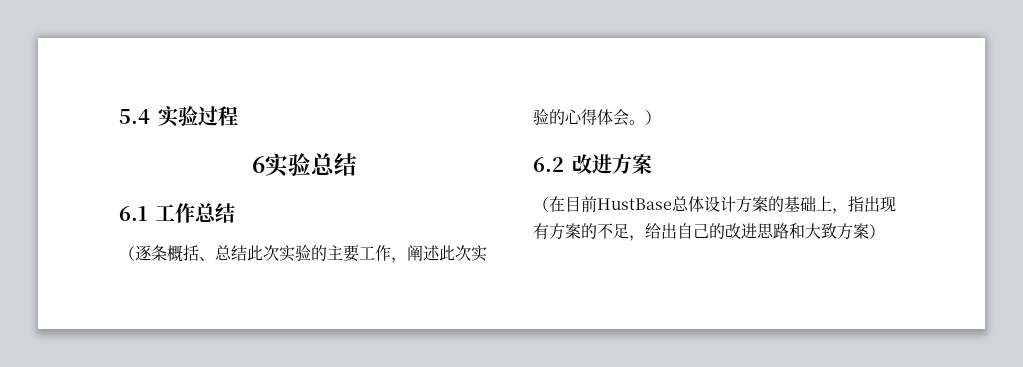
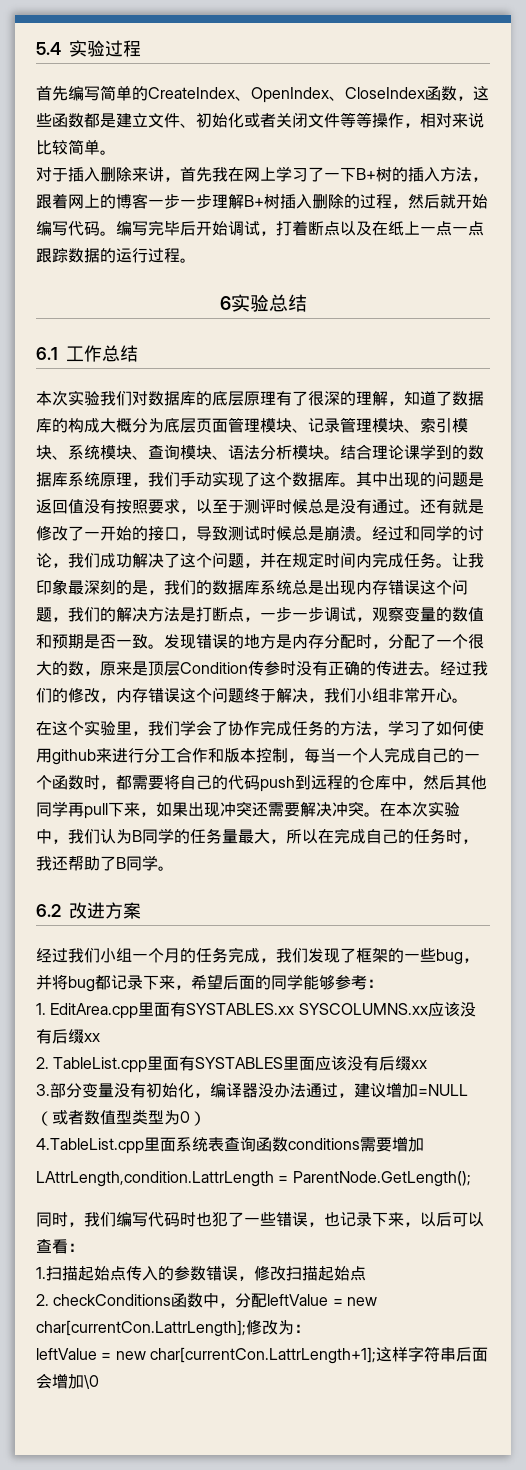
(238, 116) none -> [36,85,489,103] [36,112,484,128] [36,139,116,155] [36,166,488,182] [36,193,488,209] [36,220,484,236] [36,247,196,263] // 首先编写简单的CreateIndex、OpenIndex、CloseIndex函数，这些函数都是建立文件、初始化或者关闭文件等等操作，相对来说比较简单。 // 对于插入删除来讲，首先我在网上学习了一下B+树的插入方法，跟着网上的博客一步一步理解B+树插入删除的过程，然后就开始编写代码。编写完毕后开始调试，打着断点以及在纸上一点一点跟踪数据的运行过程。
[119,245,487,263] [533,109,661,126] （逐条概括、总结此次实验的主要工作，阐述此次实验的心得体会。） -> [36,390,484,406] [36,417,468,433] [36,444,484,460] [36,471,484,487] [36,498,484,514] [36,525,484,541] [36,552,484,568] [36,579,468,595] [36,606,484,622] [36,634,484,649] [36,661,488,676] [36,687,468,703] [36,720,484,736] [36,747,480,765] [36,774,487,792] [36,801,460,819] [36,828,478,844] [36,855,174,871] 本次实验我们对数据库的底层原理有了很深的理解，知道了数据库的构成大概分为底层页面管理模块、记录管理模块、索引模块、系统模块、查询模块、语法分析模块。结合理论课学到的数据库系统原理，我们手动实现了这个数据库。其中出现的问题是返回值没有按照要求，以至于测评时候总是没有通过。还有就是修改了一开始的接口，导致测试时候总是崩溃。经过和同学的讨论，我们成功解决了这个问题，并在规定时间内完成任务。让我印象最深刻的是，我们的数据库系统总是出现内存错误这个问题，我们的解决方法是打断点，一步一步调试，观察变量的数值和预期是否一致。发现错误的地方是内存分配时，分配了一个很大的数，原来是顶层Condition传参时没有正确的传进去。经过我们的修改，内存错误这个问题终于解决，我们小组非常开心。 // 在这个实验里，我们学会了协作完成任务的方法，学习了如何使用github来进行分工合作和版本控制，每当一个人完成自己的一个函数时，都需要将自己的代码push到远程的仓库中，然后其他同学再pull下来，如果出现冲突还需要解决冲突。在本次实验中，我们认为B同学的任务量最大，所以在完成自己的任务时，我还帮助了B同学。
[533,196,896,214] [533,223,885,241] （在目前HustBase总体设计方案的基础上，指出现有方案的不足，给出自己的改进思路和大致方案） -> [36,947,479,965] [36,974,383,992] [36,1002,476,1019] [36,1029,100,1044] [36,1056,428,1073] [36,1082,468,1098] [36,1109,206,1126] [36,1136,424,1154] [36,1171,471,1187] [36,1212,484,1227] [36,1239,84,1254] [36,1265,366,1281] [36,1293,377,1308] [36,1319,310,1337] [36,1346,488,1364] [36,1373,99,1389] 经过我们小组一个月的任务完成，我们发现了框架的一些bug，并将bug都记录下来，希望后面的同学能够参考： // 1. EditArea.cpp里面有SYSTABLES.xx SYSCOLUMNS.xx应该没有后缀xx // 2. TableList.cpp里面有SYSTABLES里面应该没有后缀xx // 3.部分变量没有初始化，编译器没办法通过，建议增加=NULL（或者数值型类型为0） // 4.TableList.cpp里面系统表查询函数conditions需要增加 // LAttrLength,condition.LattrLength = ParentNode.GetLength(); // 同时，我们编写代码时也犯了一些错误，也记录下来，以后可以查看： // 1.扫描起始点传入的参数错误，修改扫描起始点 // 2. checkConditions函数中，分配leftValue = new char[currentCon.LattrLength];修改为： // leftValue = new char[currentCon.LattrLength+1];这样字符串后面会增加\0

